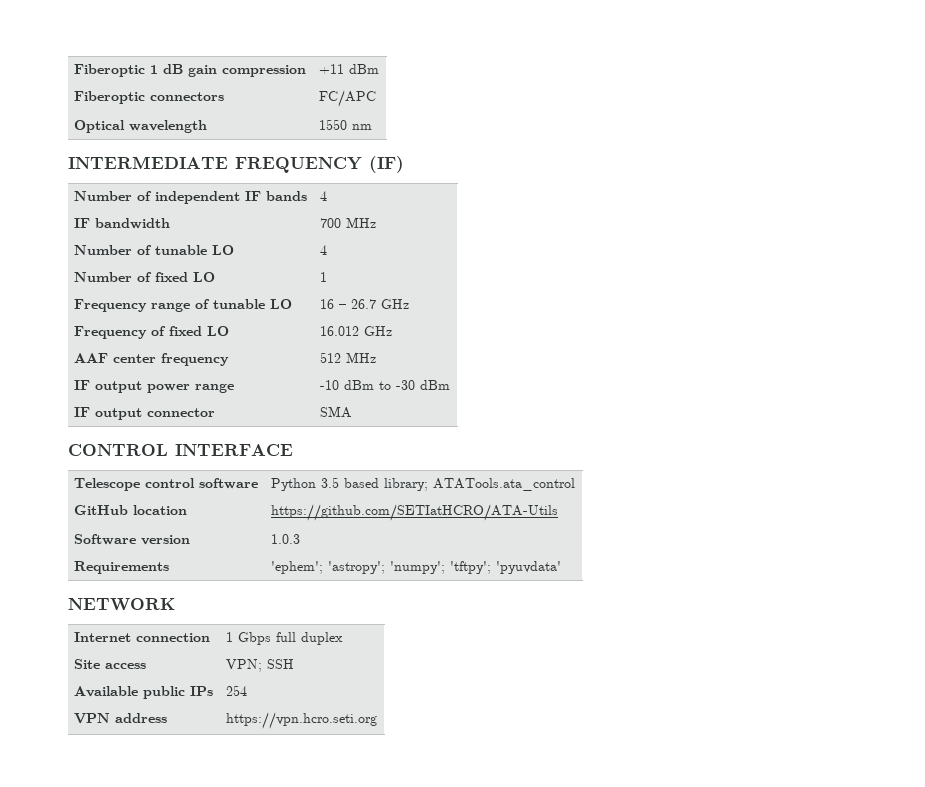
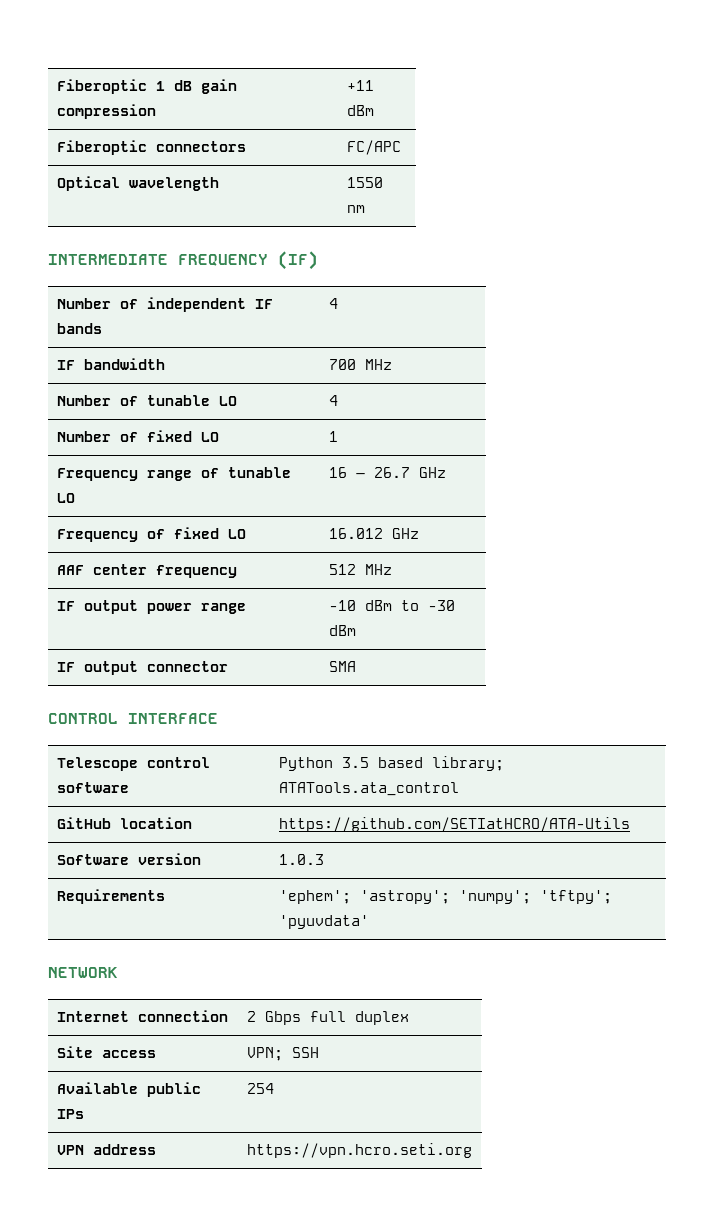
[226,632,234,642] 1 -> [246,1011,256,1022] 2

